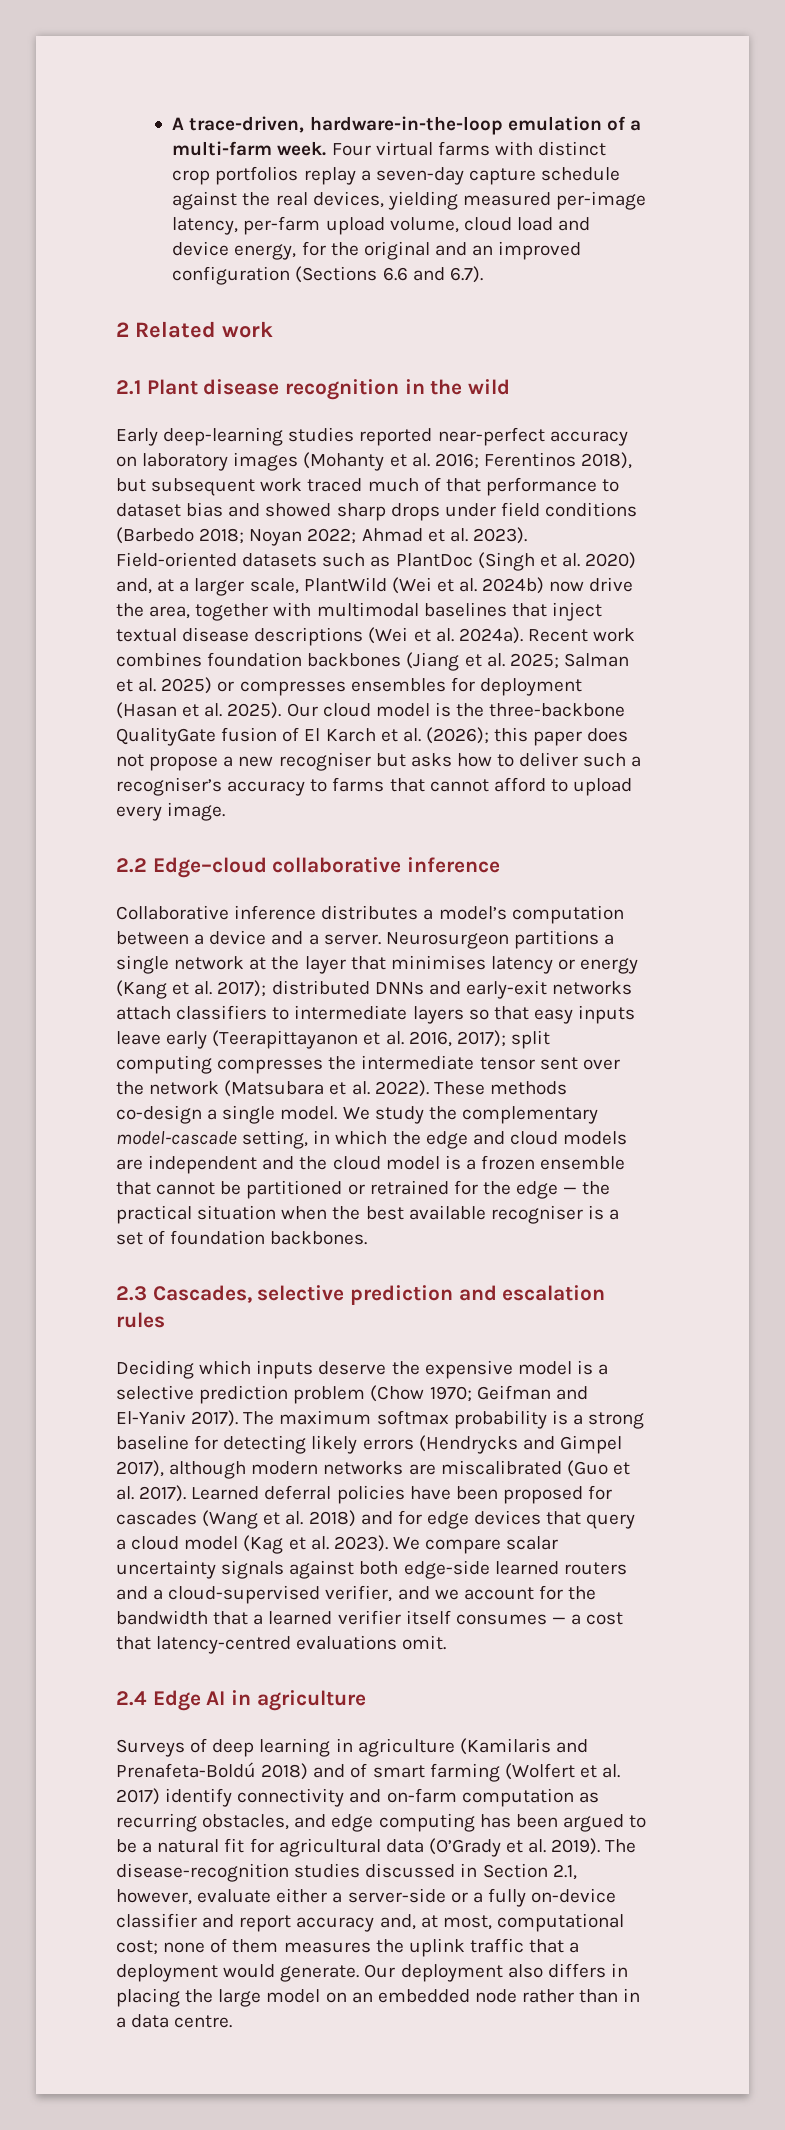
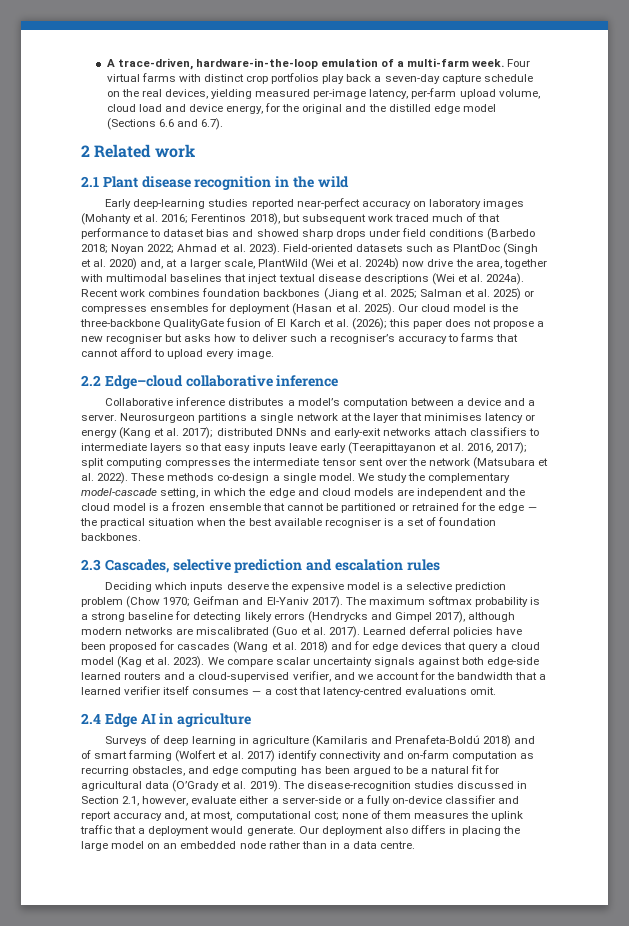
[303,167,356,185] replay -> [322,74,372,84] play back
[172,191,238,210] against -> [106,91,120,97] on
[472,241,582,260] [172,266,291,285] an improved configuration -> [368,104,496,114] the distilled edge model

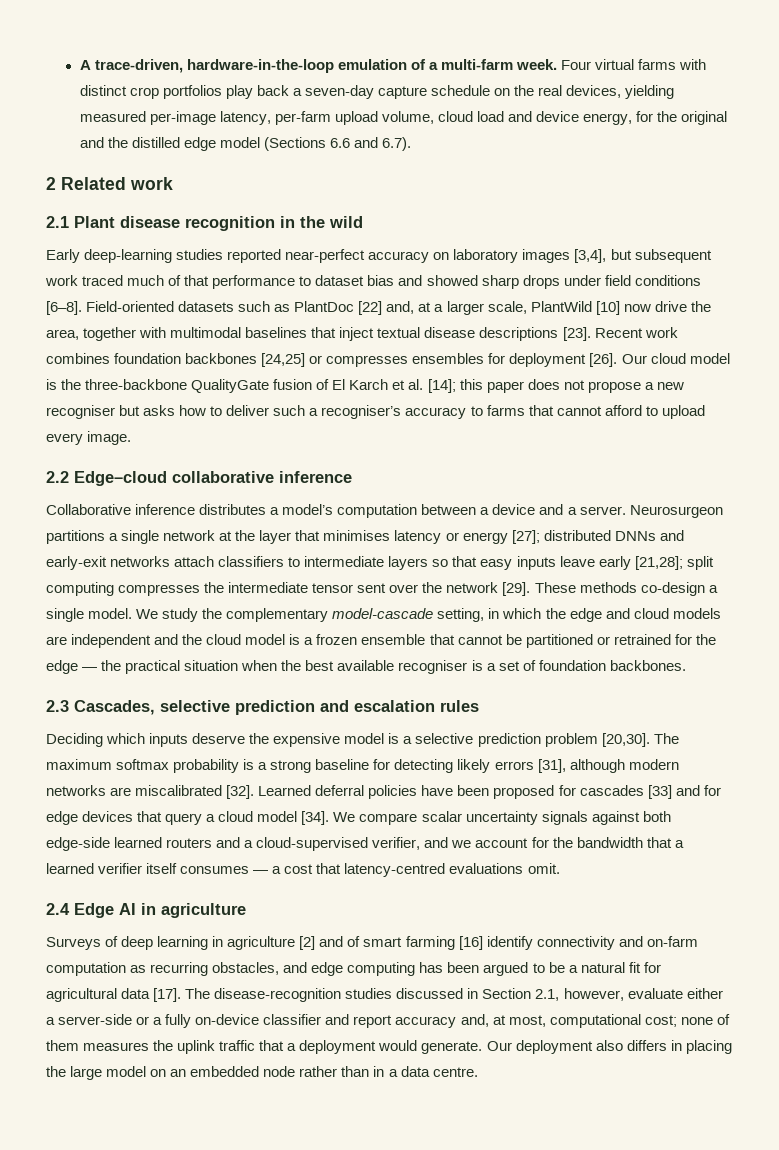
[81,213,280,225] (Mohanty et al. 2016; Ferentinos 2018), -> [574,249,607,263] [3,4],
[487,228,536,240] [81,243,280,255] (Barbedo 2018; Noyan 2022; Ahmad et al. 2023). -> [46,301,82,315] [6–8].
[503,243,539,255] [81,258,138,270] (Singh et al. 2020) -> [358,301,383,315] [22]
[310,258,400,270] (Wei et al. 2024b) -> [595,301,620,315] [10]
[431,273,525,285] (Wei et al. 2024a). -> [562,327,591,341] [23].
[323,288,522,300] (Jiang et al. 2025; Salman et al. 2025) -> [261,353,306,367] [24,25]
[292,303,395,315] (Hasan et al. 2025). -> [589,353,618,367] [26].
[351,318,387,330] (2026); -> [427,379,456,393] [14];
[119,427,214,439] (Kang et al. 2017); -> [511,530,540,544] [27];
[347,442,528,454] (Teerapittayanon et al. 2016, 2017); -> [634,556,683,570] [21,28];
[473,457,549,469] [81,472,129,484] (Matsubara et al. 2022). -> [502,582,531,596] [29].
[126,596,343,608] (Chow 1970; Geifman and El-Yaniv 2017). -> [601,733,650,747] [20,30].
[307,611,466,623] (Hendrycks and Gimpel 2017), -> [537,759,566,773] [31],
[272,626,360,638] (Guo et al. 2017). -> [226,785,255,799] [32].
[233,641,328,653] (Wang et al. 2018) -> [647,785,672,799] [33]
[117,656,205,668] (Kag et al. 2023). -> [301,811,330,825] [34].
[311,735,536,747] [81,750,275,762] (Kamilaris and Prenafeta-Boldú 2018) and of smart farming (Wolfert et al. 2017) -> [299,936,483,950] [2] and of smart farming [16]
[172,780,281,792] (O’Grady et al. 2019). -> [153,988,182,1002] [17].

